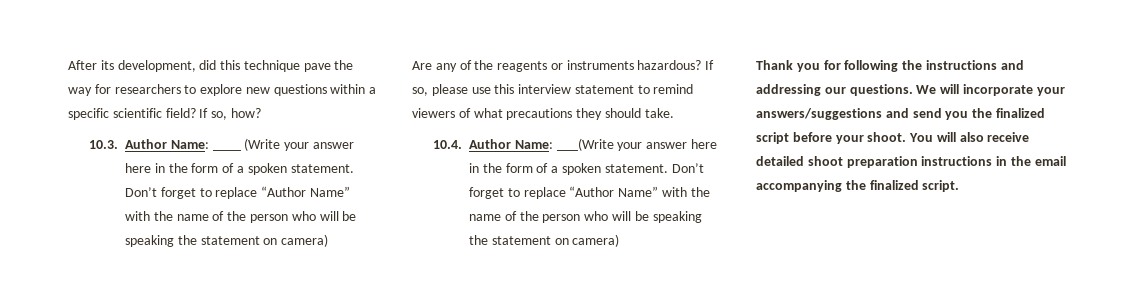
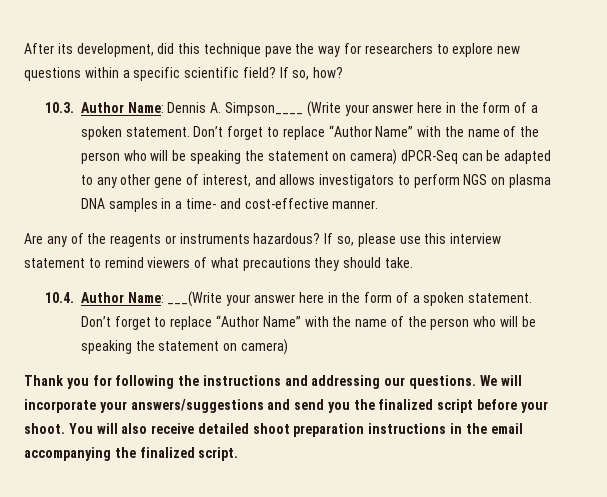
[212,149,241,151] ____ -> [167,102,304,116] Dennis A. Simpson____
(329, 240) none -> [400,150,552,164] [80,174,552,188] [80,198,379,212] dPCR-Seq can be adapted to any other gene of interest, and allows investigators to perform NGS on plasma DNA samples in a time- and cost-effective manner.

